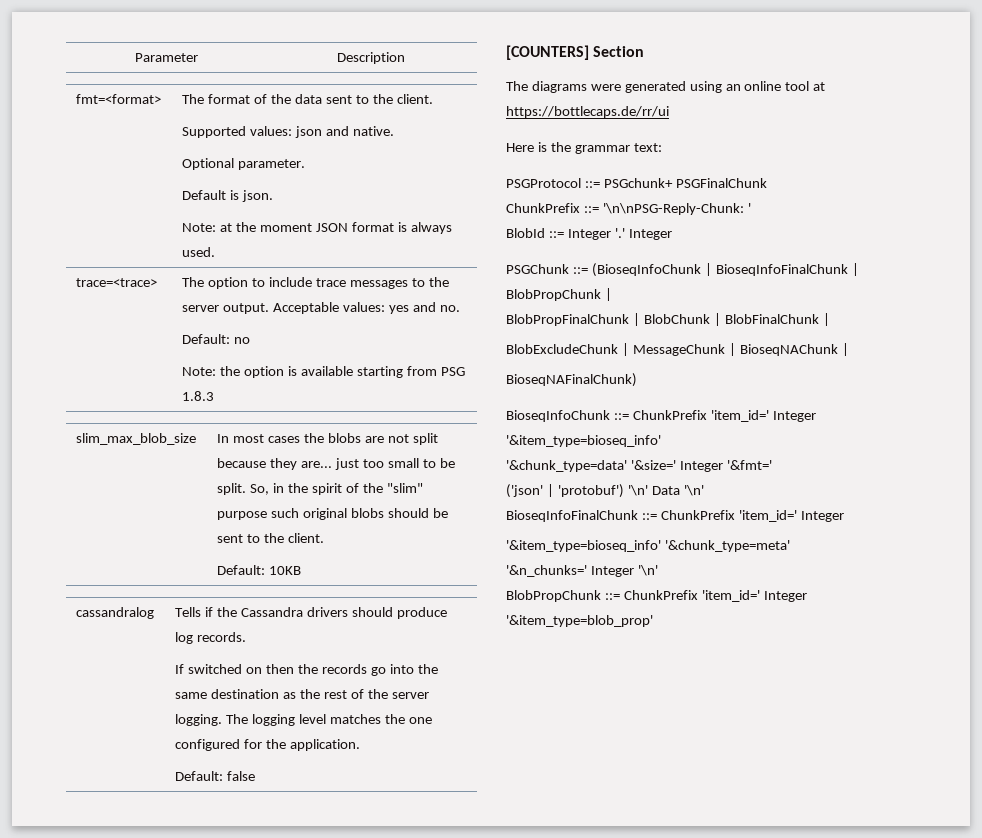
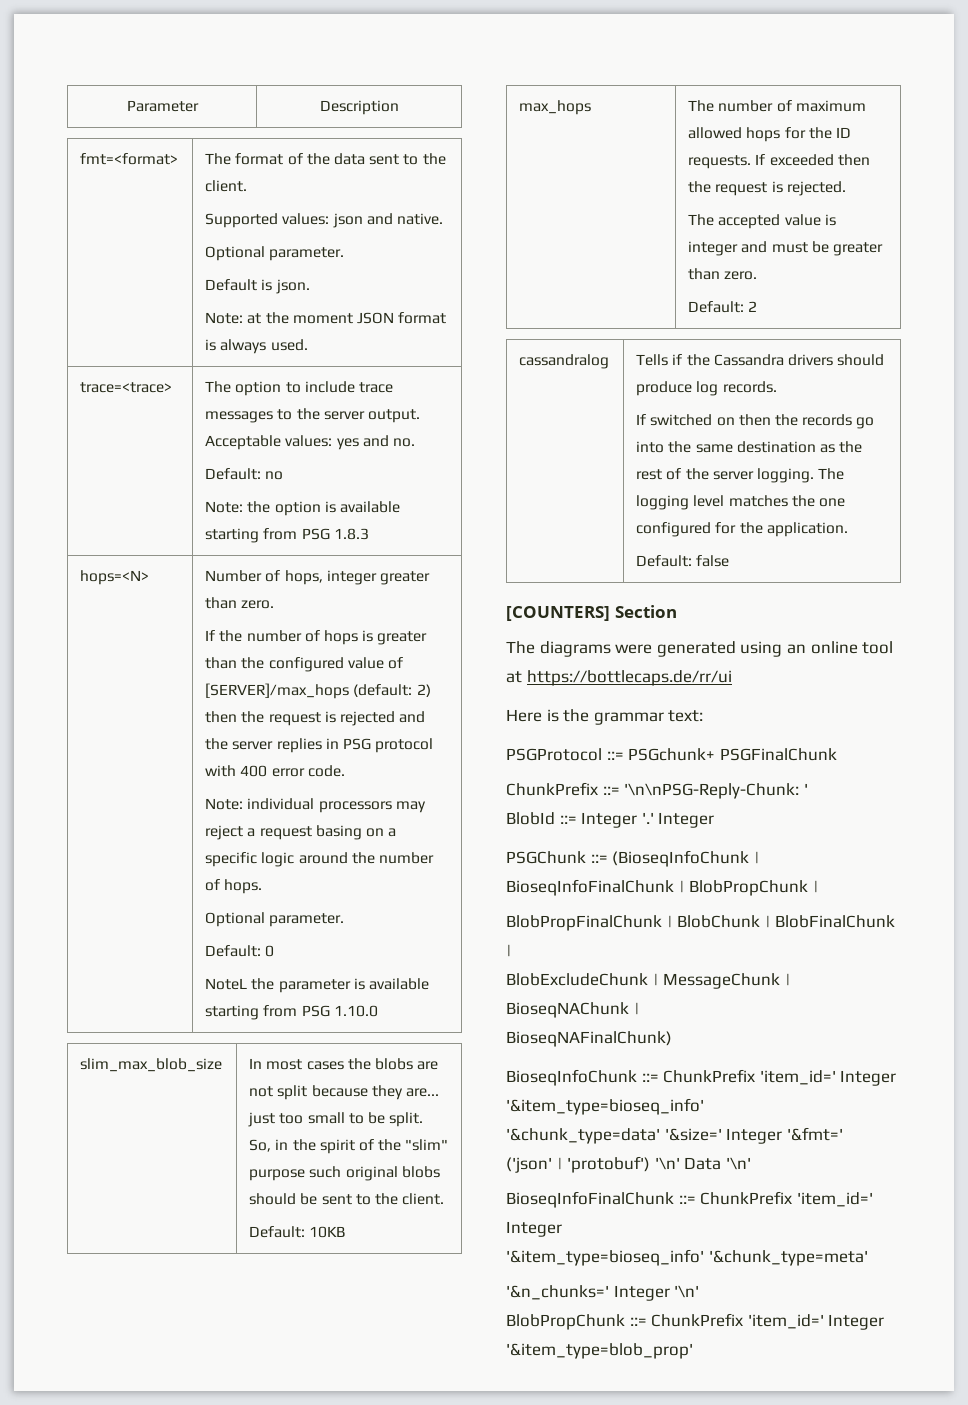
(215, 396) none -> [80,570,150,585] [205,570,431,585] [205,597,275,609] [205,630,428,645] [205,657,404,672] [205,683,431,699] [205,711,426,726] [205,738,434,753] [205,765,345,777] [205,798,426,813] [205,825,397,840] [205,852,435,867] [205,879,263,894] [205,912,345,927] [205,945,275,957] [205,978,430,993] [205,1005,378,1020] // hops=<N> | Number of hops, integer greater than zero. // If the number of hops is greater than the configured value of [SERVER]/max_hops (default: 2) then the request is rejected and the server replies in PSG protocol with 400 error code. // Note: individual processors may reject a request basing on a specific logic around the number of hops. // Optional parameter. // Default: 0 // NoteL the parameter is available starting from PSG 1.10.0
(302, 570) none -> [519,100,592,115] [688,100,866,112] [688,127,852,142] [688,154,870,169] [688,181,846,196] [688,214,836,229] [688,241,884,256] [688,268,758,280] [688,301,758,313] // max_hops | The number of maximum allowed hops for the ID requests. If exceeded then the request is rejected. // The accepted value is integer and must be greater than zero. // Default: 2

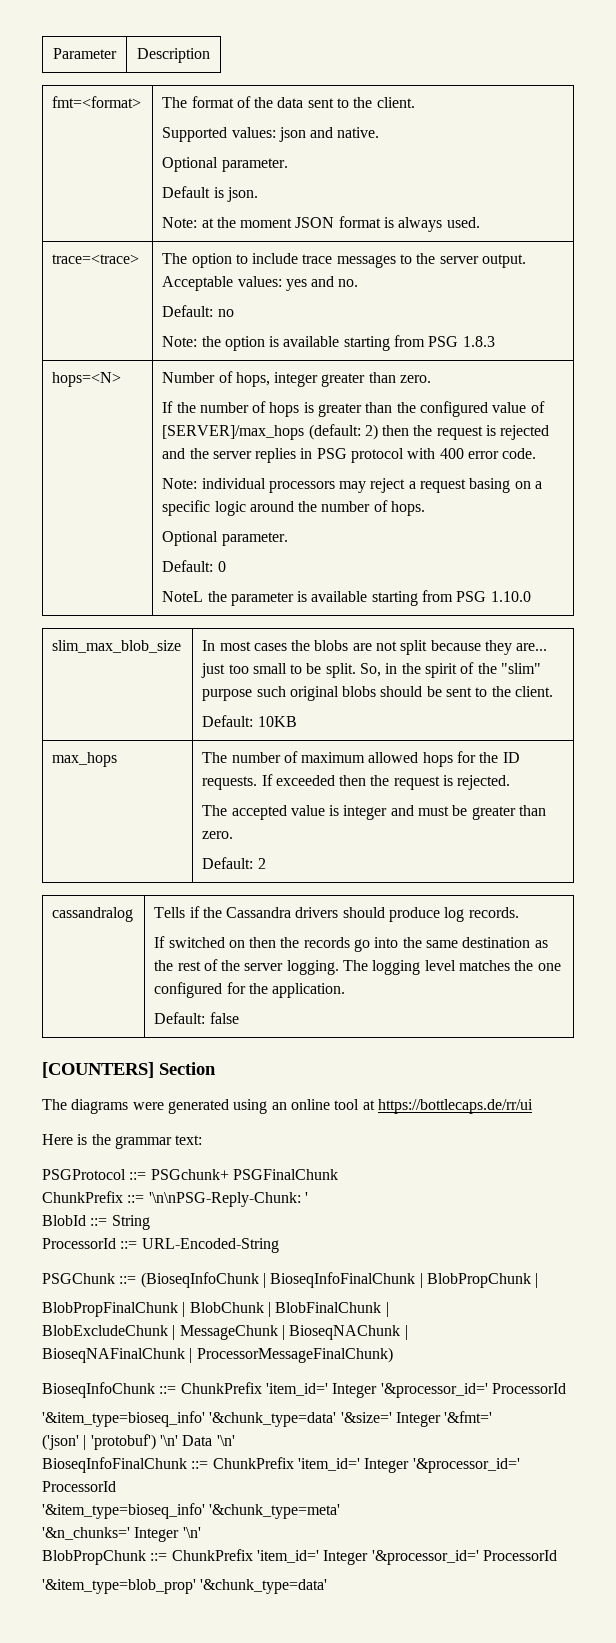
[581,812,715,828] Integer '.' Integer -> [111,1215,150,1230] [42,1238,279,1253] String // ProcessorId ::= URL-Encoded-String
[506,1031,672,1047] BioseqNAFinalChunk) -> [42,1347,393,1363] BioseqNAFinalChunk | ProcessorMessageFinalChunk)
[506,1098,704,1115] '&item_type=bioseq_info' // -> [380,1383,566,1398] [42,1411,205,1427] '&processor_id=' ProcessorId // '&item_type=bioseq_info'
(562, 1229) none -> [412,1458,520,1473] [42,1481,116,1492] '&processor_id=' ProcessorId
[506,1343,693,1359] '&item_type=blob_prop' -> [371,1550,557,1565] [42,1579,328,1594] '&processor_id=' ProcessorId // '&item_type=blob_prop' '&chunk_type=data'

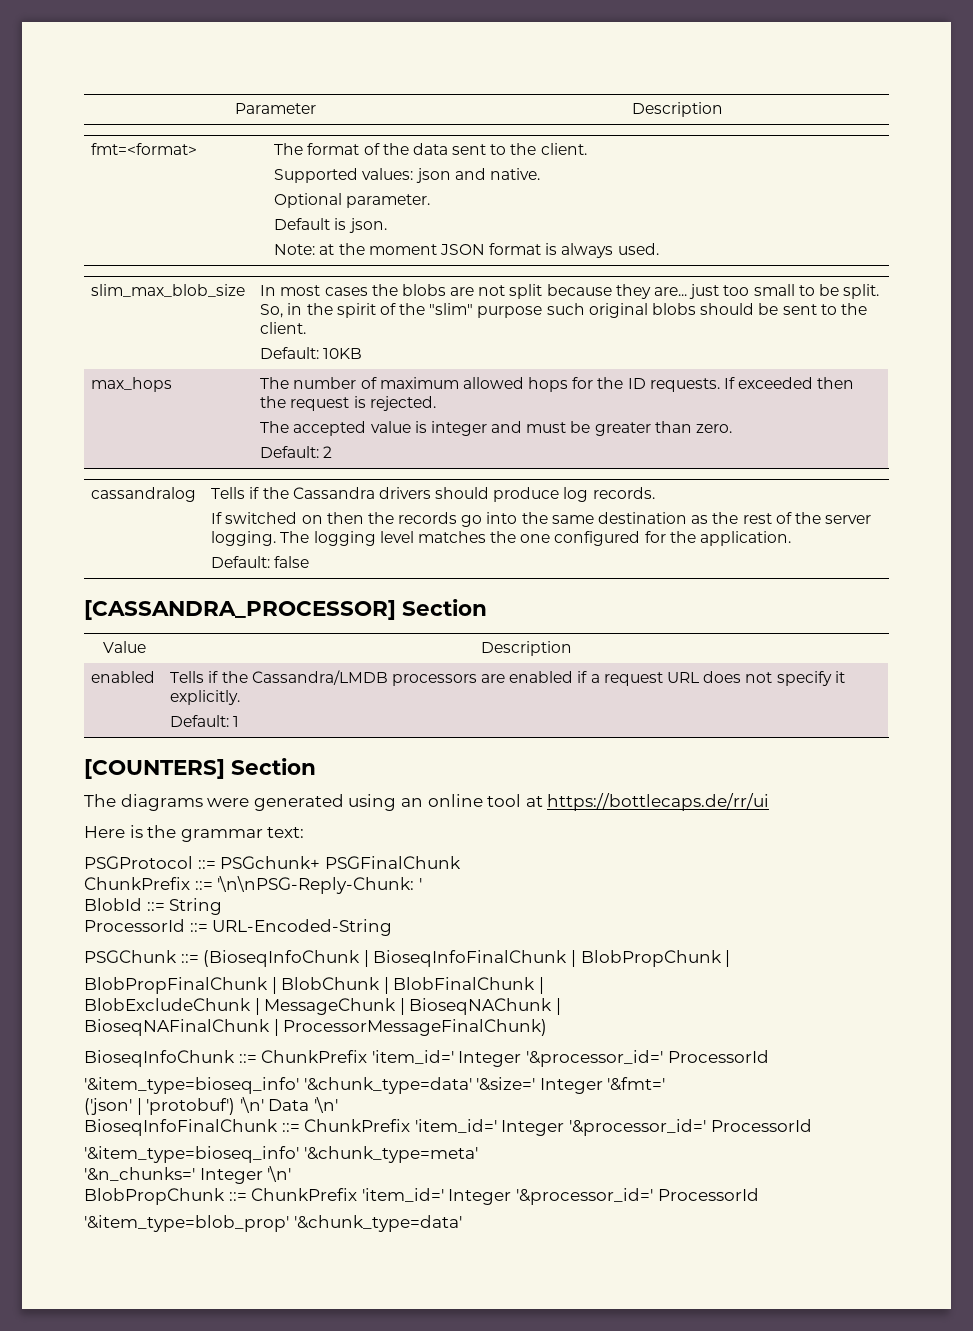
[52,254,140,264] [162,253,527,268] [162,276,359,291] [162,305,234,317] [162,335,495,351] [52,372,122,387] [162,371,432,387] [162,401,545,417] [162,424,550,440] [162,448,537,463] [162,478,543,493] [162,500,426,516] [162,531,288,546] [162,560,226,572] [162,590,531,606] // trace=<trace> | The option to include trace messages to the server output. Acceptable values: yes and no. // Default: no // Note: the option is available starting from PSG 1.8.3 // hops=<N> | Number of hops, integer greater than zero. // If the number of hops is greater than the configured value of [SERVER]/max_hops (default: 2) then the request is rejected and the server replies in PSG protocol with 400 error code. // Note: individual processors may reject a request basing on a specific logic around the number of hops. // Optional parameter. // Default: 0 // NoteL the parameter is available starting from PSG 1.10.0 -> (659, 249) none
(239, 1018) none -> [84,599,487,620] [102,641,146,653] [480,641,572,656] [91,671,156,683] [170,670,845,686] [170,690,241,705] [170,715,240,727] // [CASSANDRA_PROCESSOR] Section // Value | Description // enabled | Tells if the Cassandra/LMDB processors are enabled if a request URL does not specify it explicitly. // Default: 1

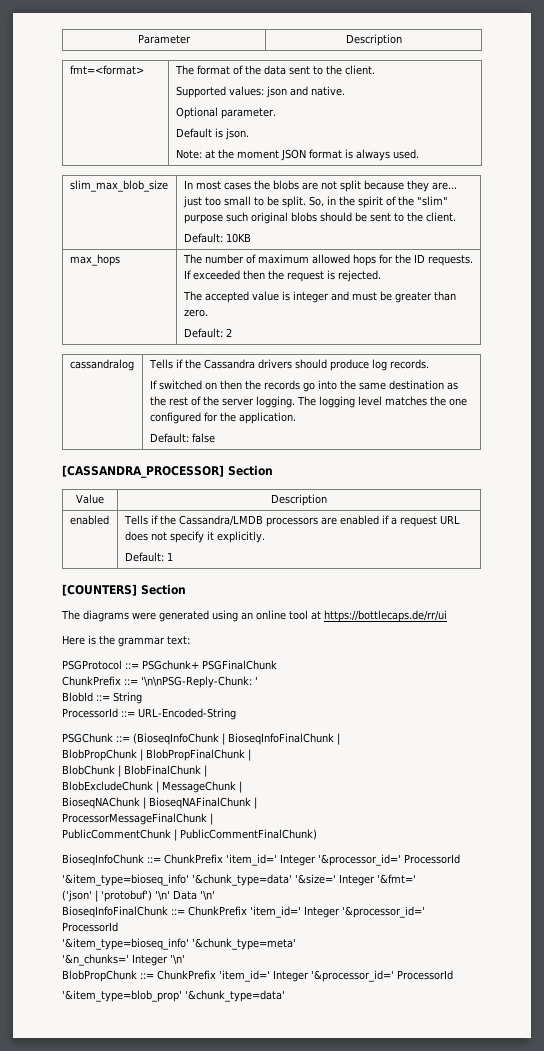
(576, 958) none -> (340, 739) //
(731, 958) // -> (143, 755) none
(277, 985) none -> (251, 755) //
(405, 1006) none -> (242, 787) //
(561, 1006) // -> (146, 803) none
[283,1019,548,1036] ProcessorMessageFinalChunk) -> [62,813,213,825] [62,829,317,841] // ProcessorMessageFinalChunk | // PublicCommentChunk | PublicCommentFinalChunk)

